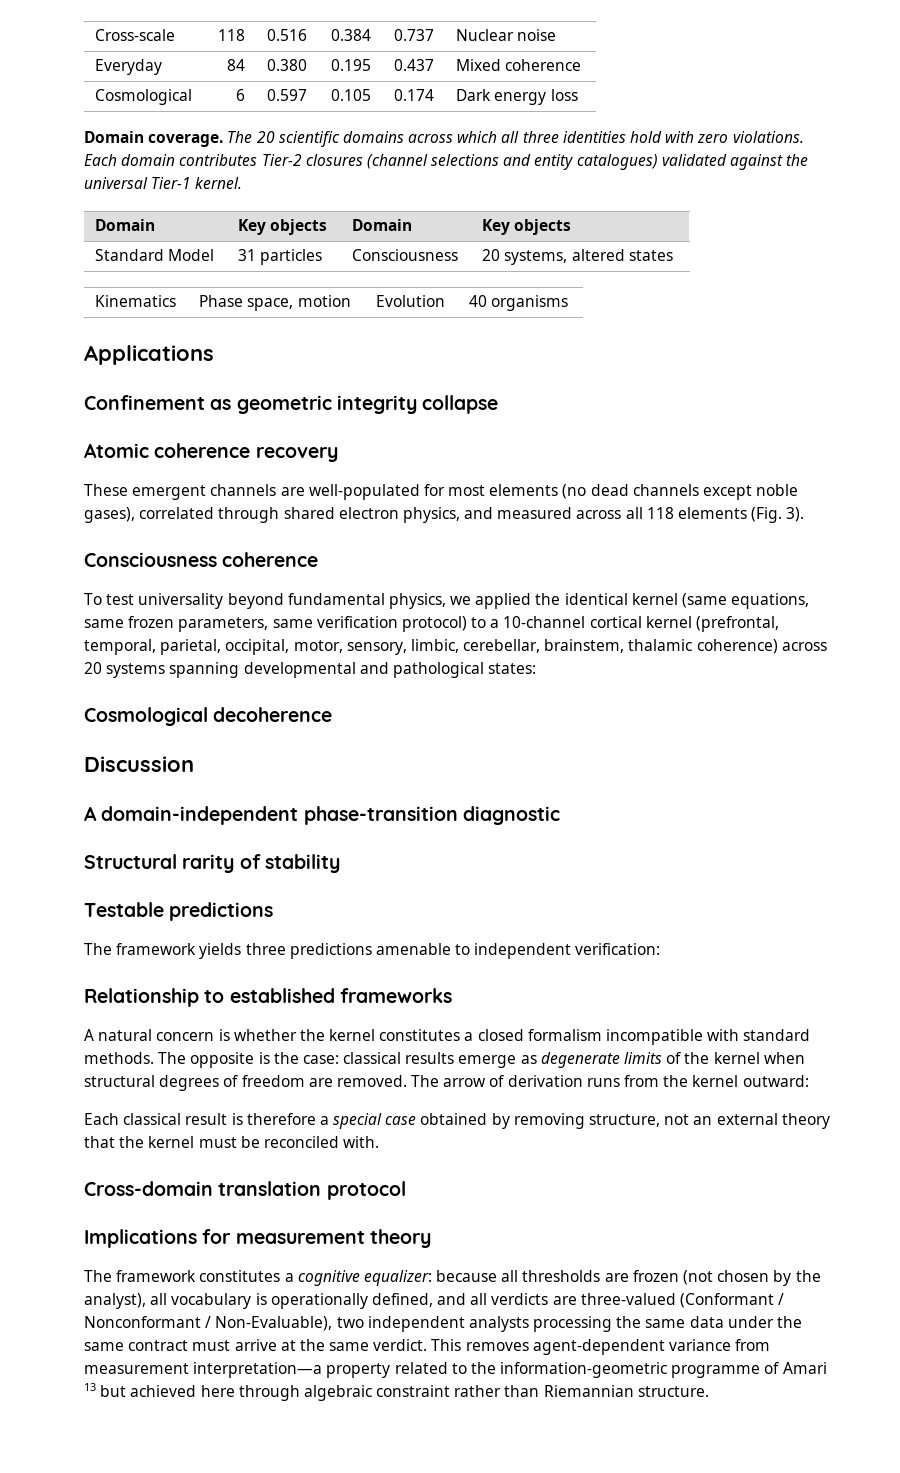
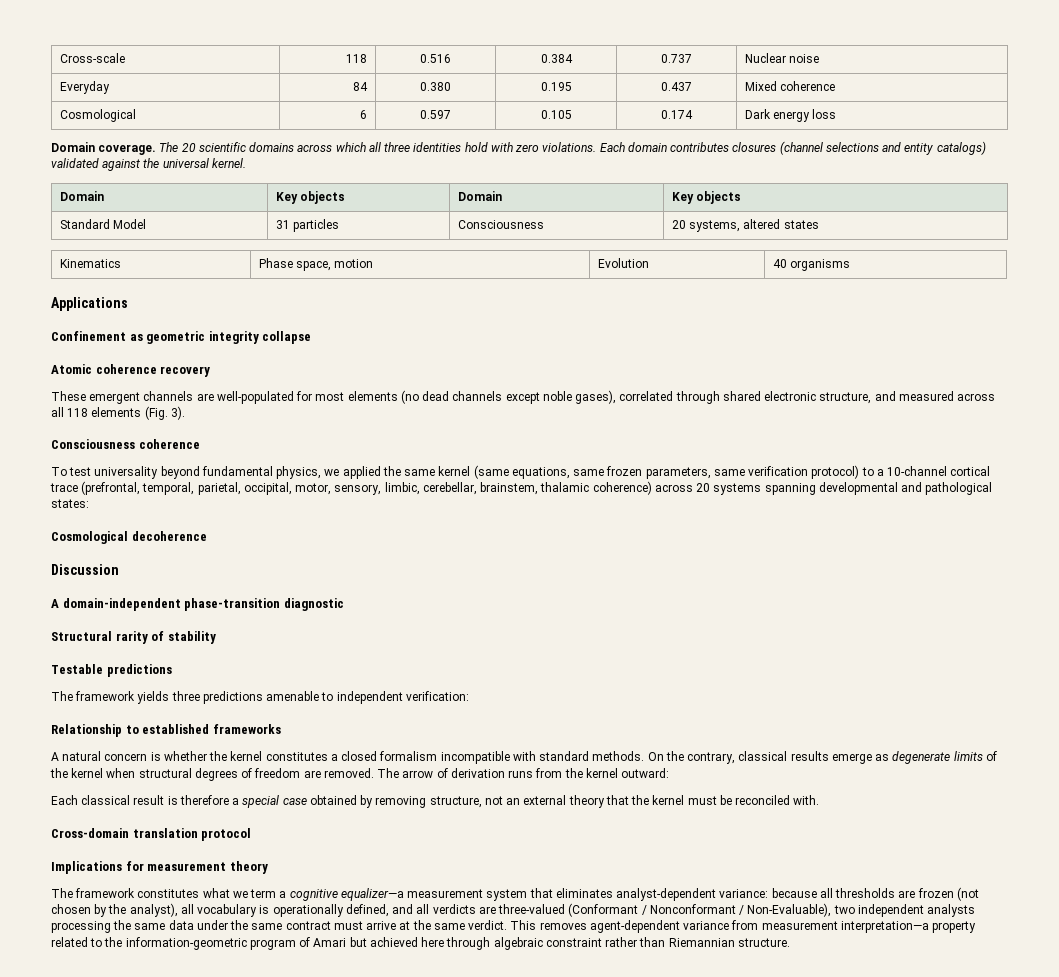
[261,154,302,166] Tier-2 -> (730, 147) none
[576,154,658,170] catalogues) -> [936,141,986,155] catalogs)
[151,177,192,189] Tier-1 -> (209, 163) none
[338,507,460,523] electron physics, -> [764,391,872,404] electronic structure,
[564,593,628,605] identical -> [404,469,436,476] same
[645,616,692,628] kernel -> [50,483,78,492] trace
[158,1052,339,1068] The opposite is the case: -> [647,751,736,764] On the contrary,
[284,1270,432,1286] a cognitive equalizer: -> [202,888,769,901] what we term a cognitive equalizer—a measurement system that eliminates analyst-dependent variance:
[671,1365,761,1378] programme -> [249,939,296,950] program
[84,1383,96,1391] 13 -> (347, 942) none

